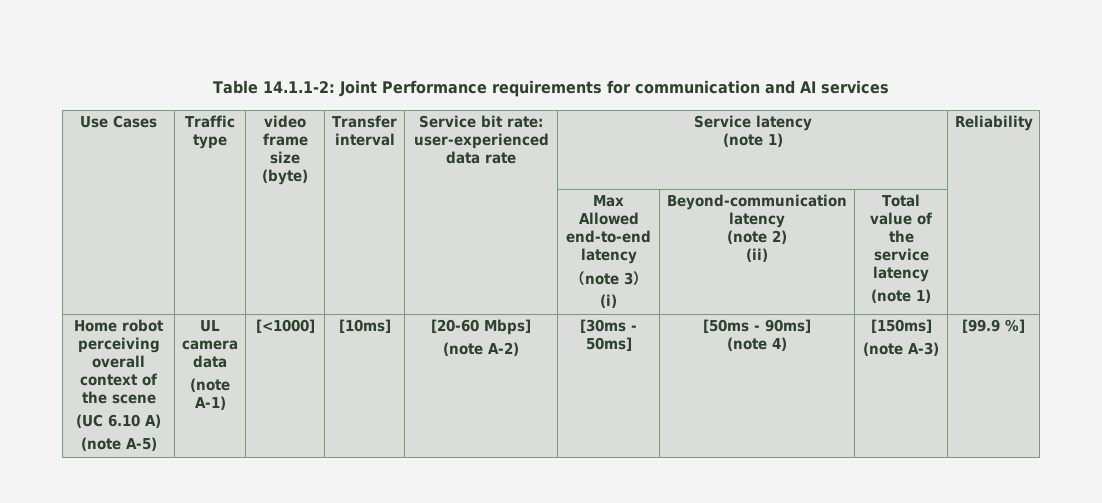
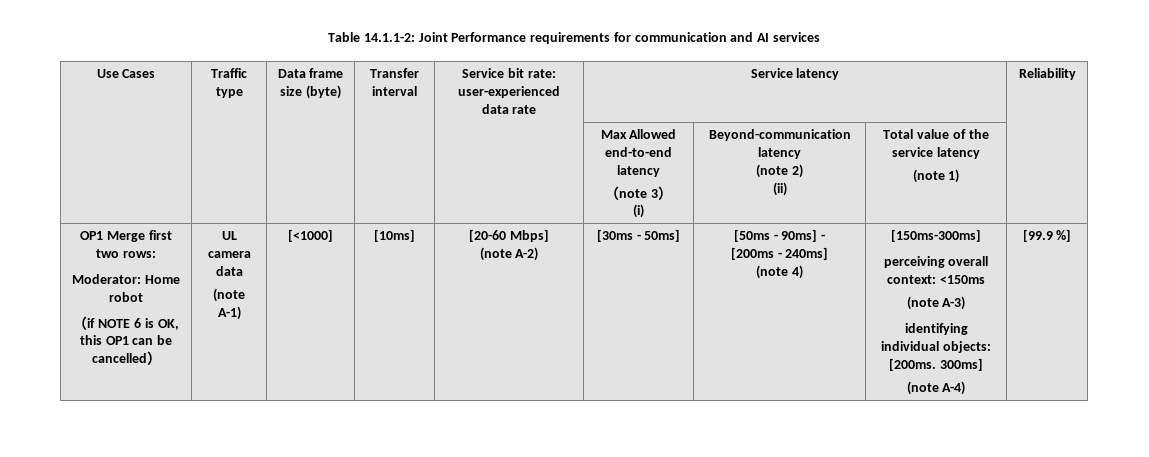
[264,115,306,128] video -> [277,69,306,78] Data
[722,133,783,147] // (note 1) -> (840, 74) none
[74,319,164,332] [77,337,160,353] [92,355,145,368] [80,373,157,386] [81,391,156,404] [76,414,161,428] [80,437,157,451] Home robot perceiving overall context of the scene // (UC 6.10 A) // (note A-5) -> [80,230,172,242] [96,249,156,258] [72,274,180,284] [109,292,143,302] [73,316,179,330] [79,335,173,345] [91,351,161,365] OP1 Merge first two rows: // Moderator: Home robot // （if NOTE 6 is OK, this OP1 can be cancelled）
[727,337,787,351] [870,319,932,333] [863,342,939,356] // (note 4) | [150ms] // (note A-3) -> [821,234,826,240] [730,247,829,260] [756,265,803,279] [891,229,981,242] [883,256,989,268] [887,275,985,284] [906,296,966,310] [904,323,968,335] [881,341,991,353] [889,358,983,371] [906,381,966,395] - // [200ms - 240ms] // (note 4) | [150ms-300ms] // perceiving overall context: <150ms // (note A-3) // identifying individual objects: [200ms. 300ms] // (note A-4)

